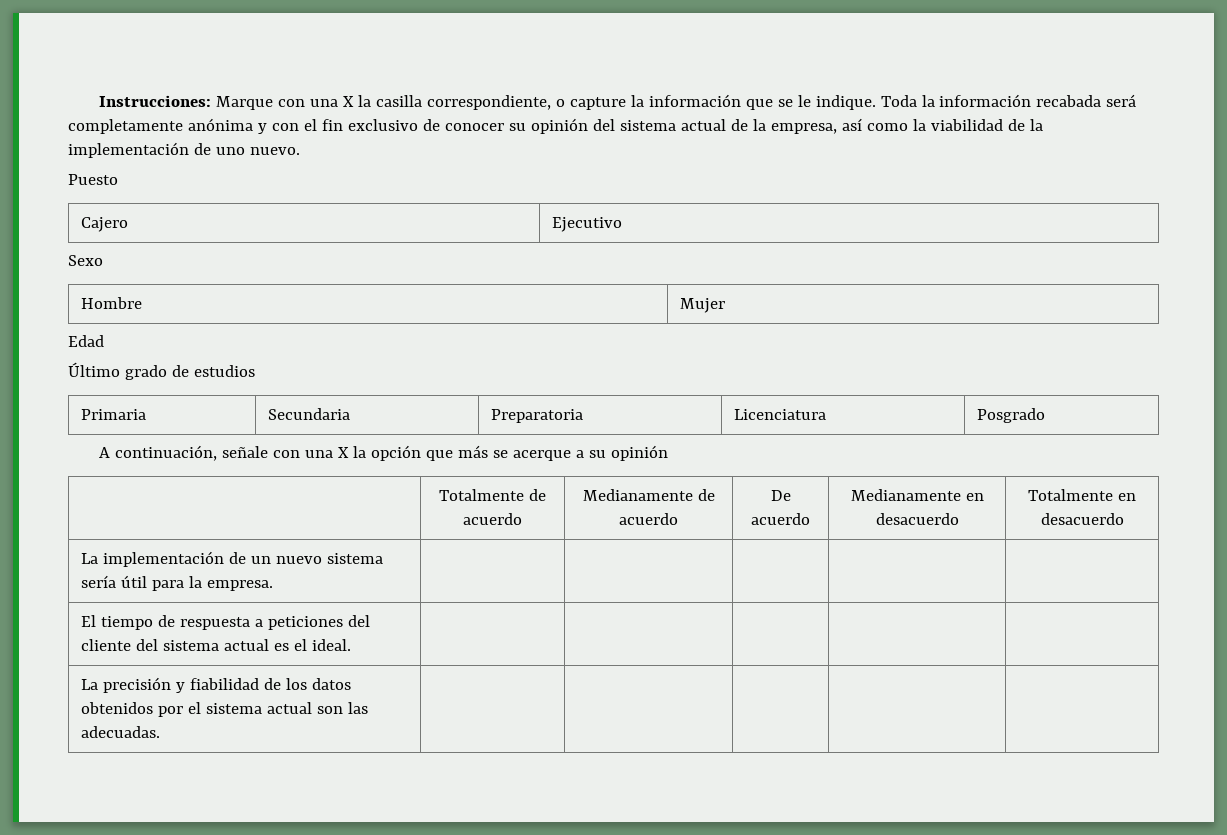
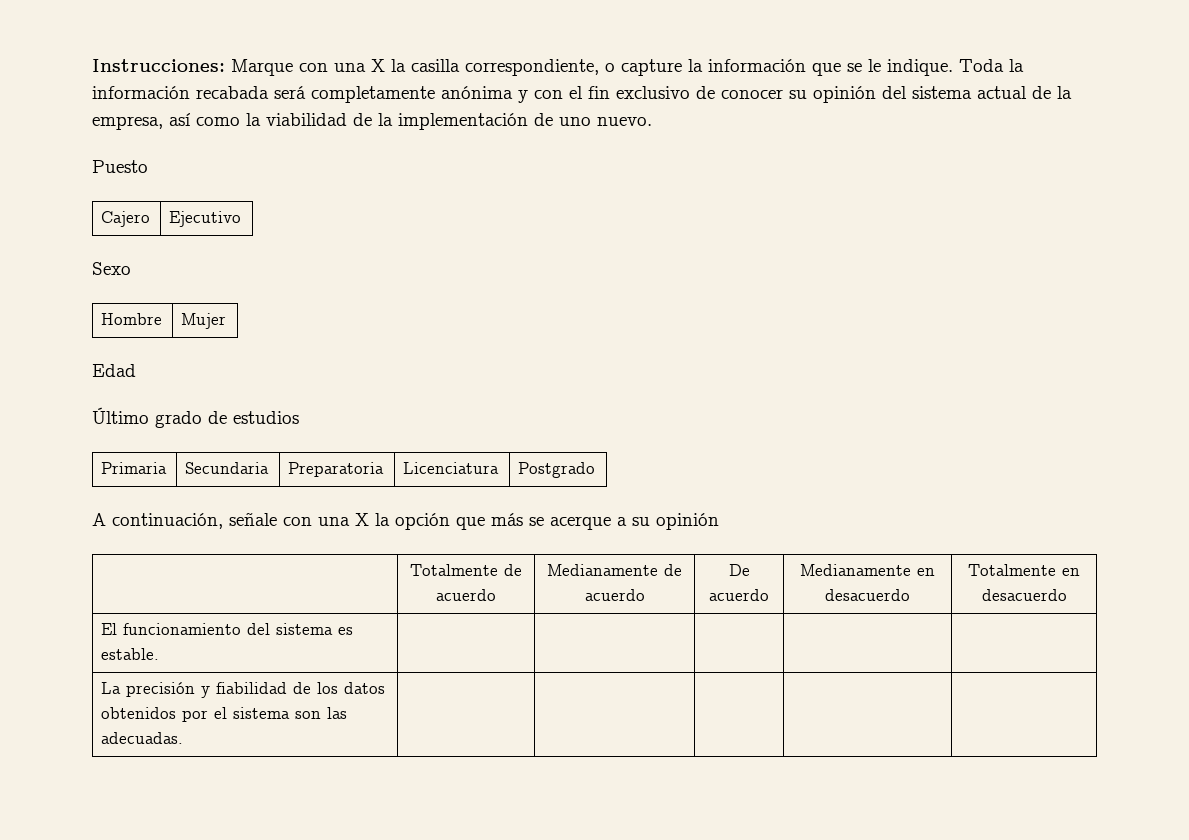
[976,408,1045,423] Posgrado -> [518,462,596,478] Postgrado
[80,551,383,567] [80,575,273,591] [80,615,370,630] [80,639,351,651] La implementación de un nuevo sistema sería útil para la empresa. | | | | | // El tiempo de respuesta a peticiones del cliente del sistema actual es el ideal. -> [101,623,354,635] [101,648,160,660] El funcionamiento del sistema es estable.
[266,702,312,714] actual -> (291, 713) none

